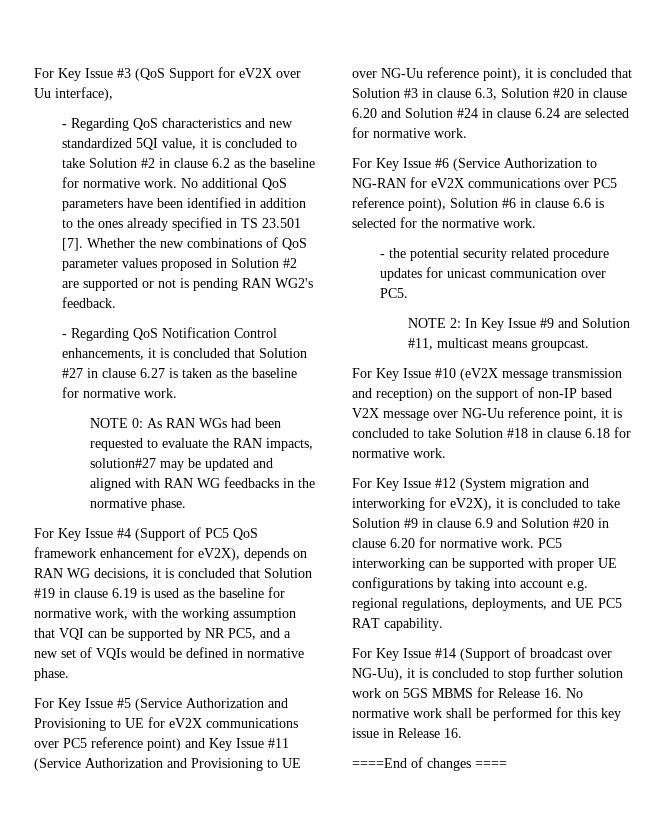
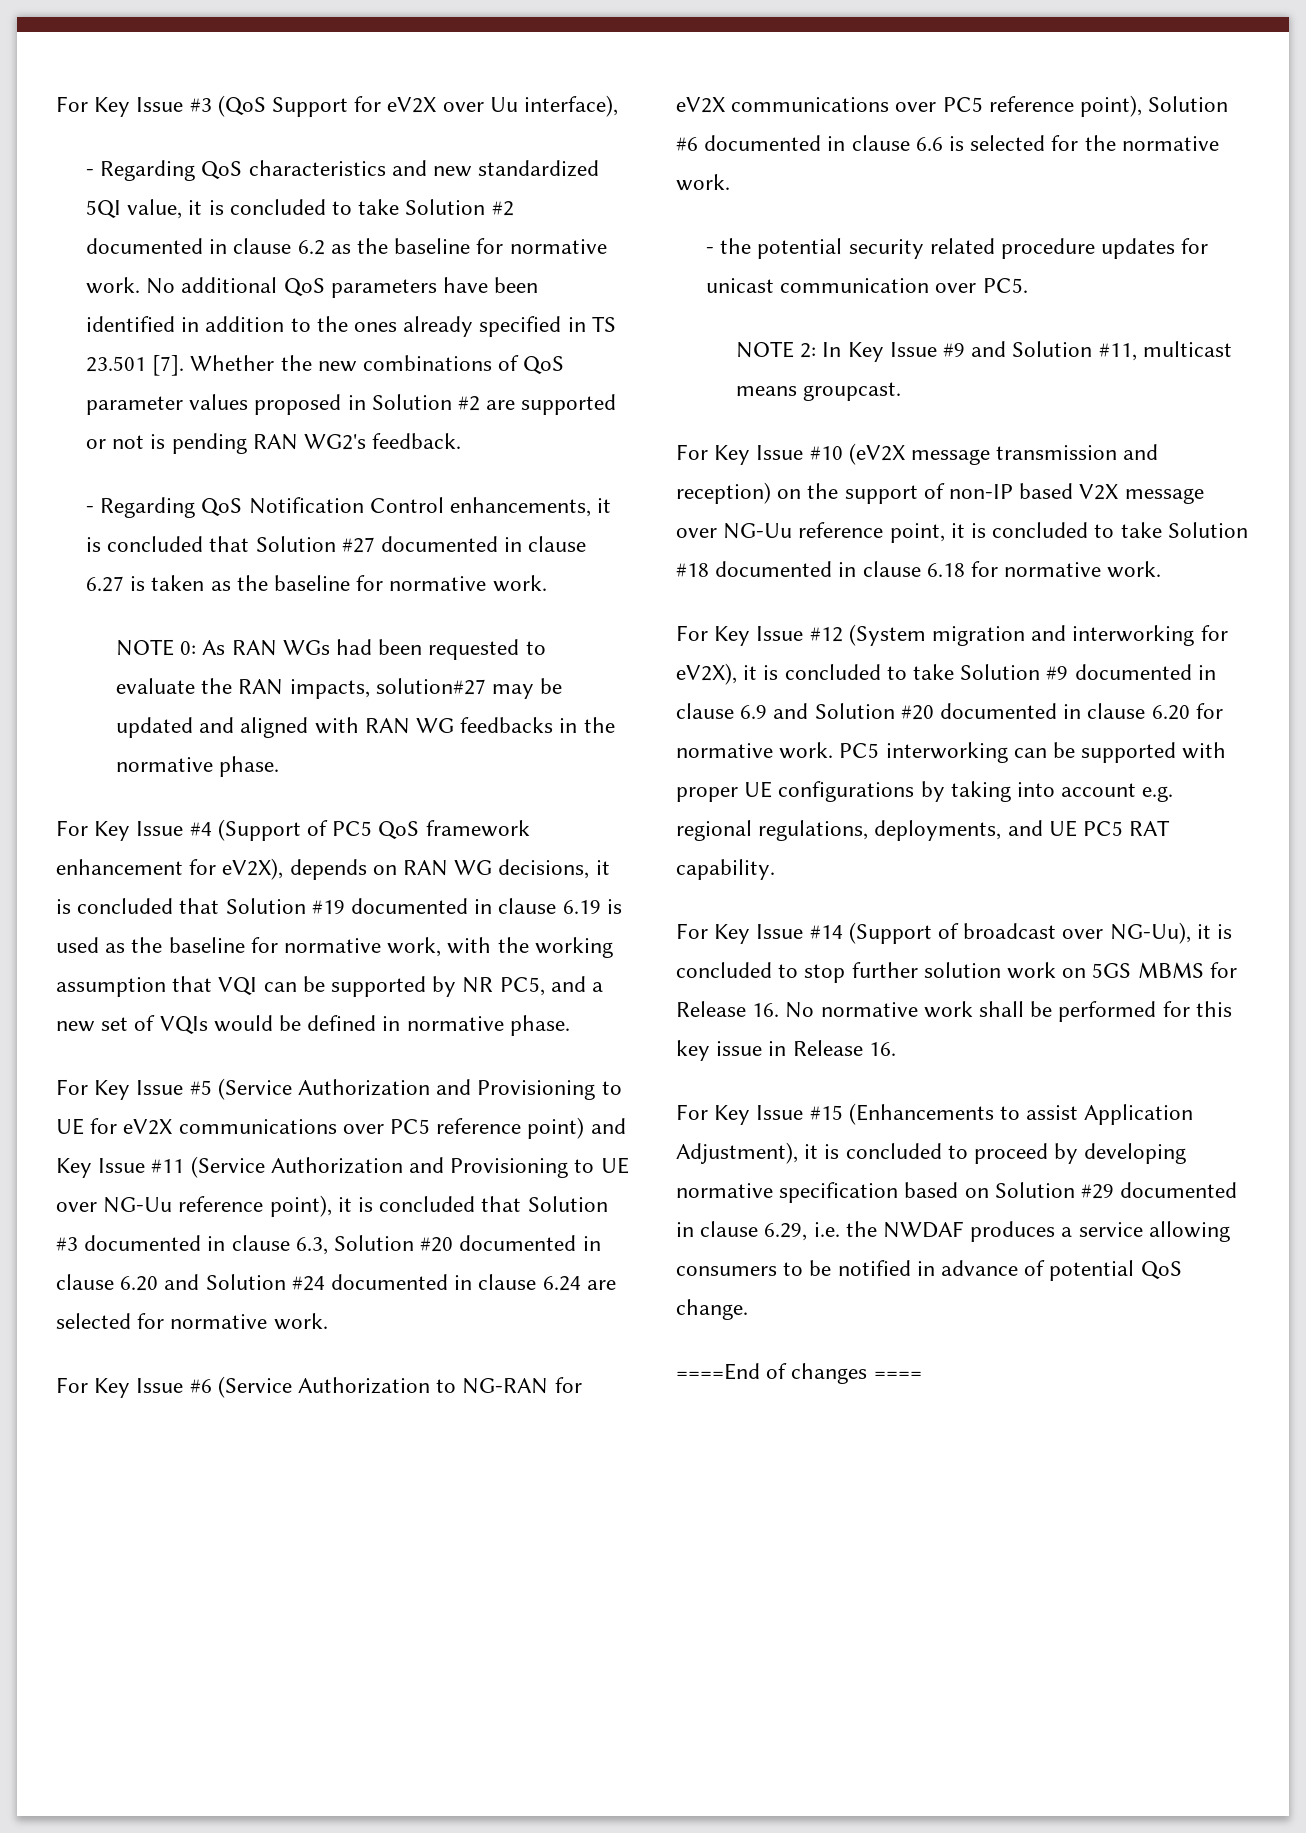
(155, 163) none -> [85,238,203,254] documented
(83, 373) none -> [380,536,498,552] documented
(55, 593) none -> [351,898,469,914] documented
(418, 93) none -> [84,1235,202,1251] documented
(574, 93) none -> [459,1235,577,1251] documented
(478, 113) none -> [331,1274,449,1290] documented
(516, 203) none -> [704,135,822,151] documented
(528, 433) none -> [715,561,833,577] documented
(418, 523) none -> [1074,664,1192,680] documented
(594, 523) none -> [940,703,1058,719] documented
(462, 733) none -> [676,1103,1194,1125] [676,1142,1187,1164] [676,1182,1238,1203] [676,1221,1230,1242] [676,1260,1182,1281] [676,1299,748,1320] // For Key Issue #15 (Enhancements to assist Application Adjustment), it is concluded to proceed by developing normative specification based on Solution #29 documented in clause 6.29, i.e. the NWDAF produces a service allowing consumers to be notified in advance of potential QoS change.

